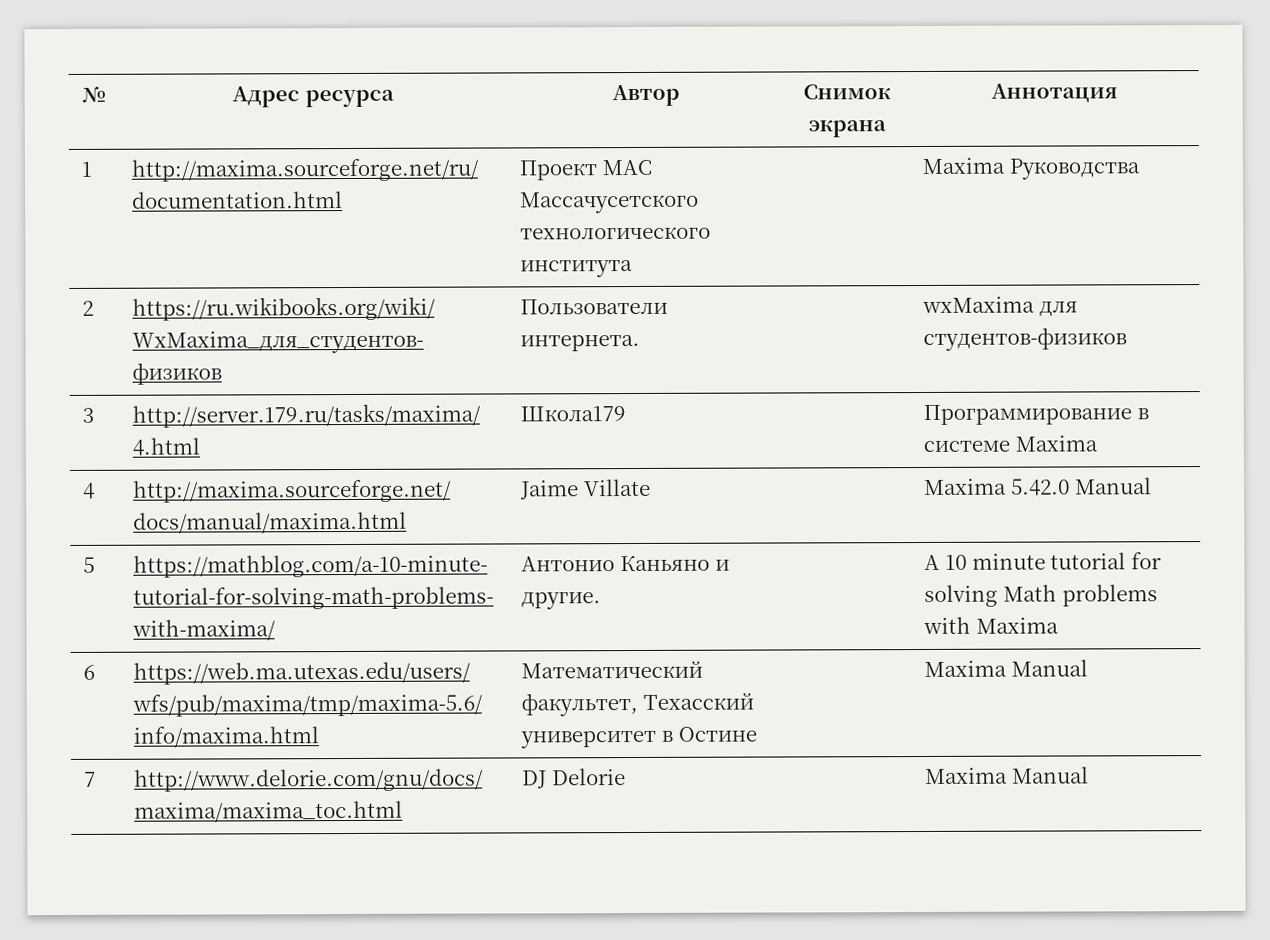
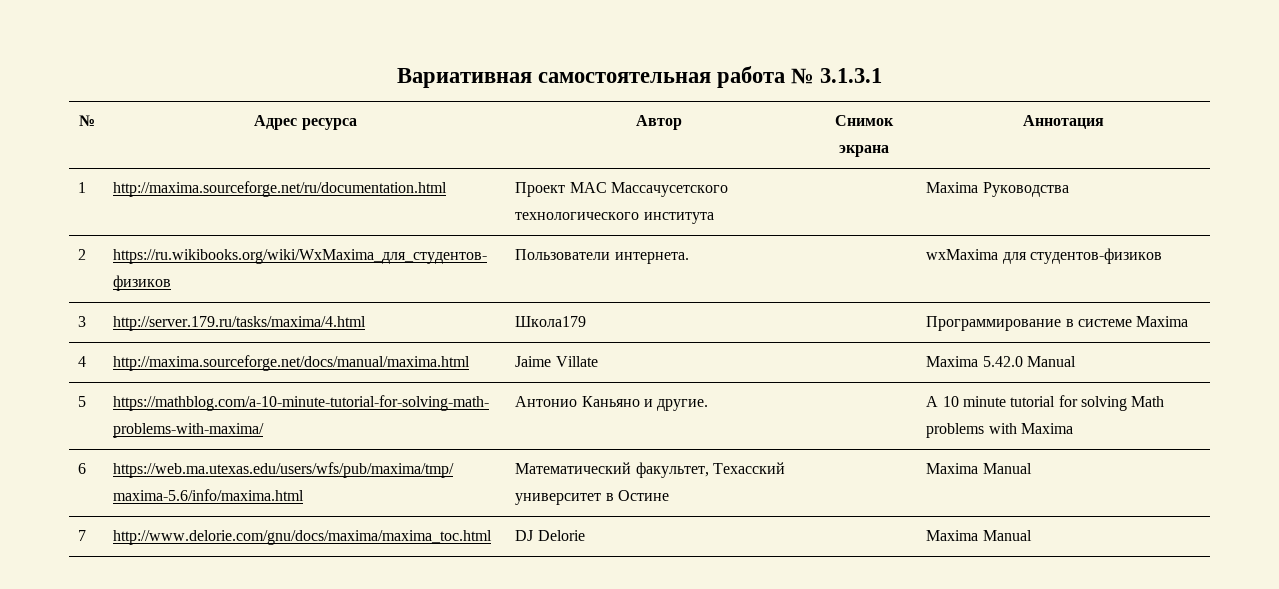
(82, 94) none -> [396,66,883,88] Вариативная самостоятельная работа № 3.1.3.1 //

